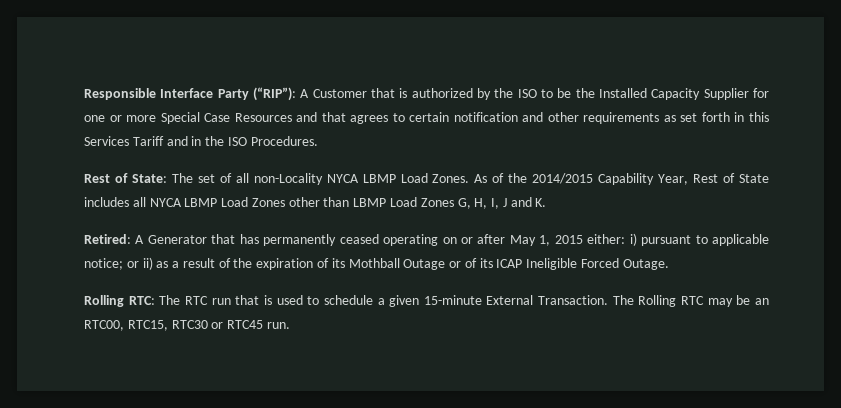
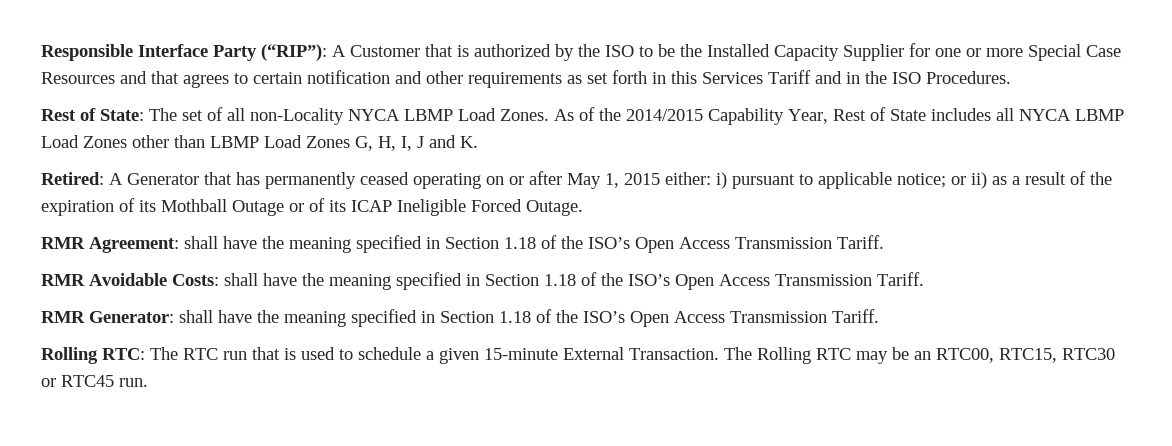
(669, 264) none -> [41,235,884,253] [41,272,924,290] [41,309,879,327] // RMR Agreement: shall have the meaning specified in Section 1.18 of the ISO’s Open Access Transmission Tariff. // RMR Avoidable Costs: shall have the meaning specified in Section 1.18 of the ISO’s Open Access Transmission Tariff. // RMR Generator: shall have the meaning specified in Section 1.18 of the ISO’s Open Access Transmission Tariff.

